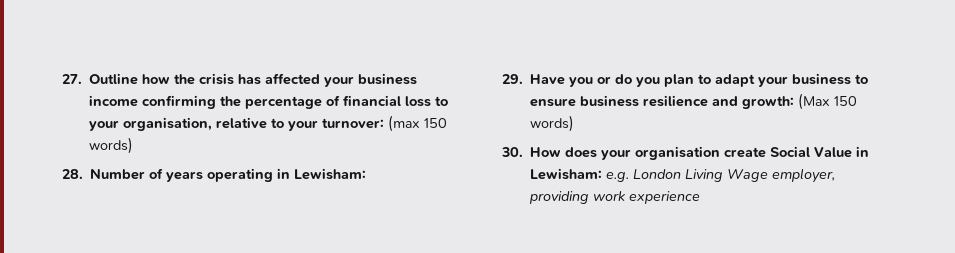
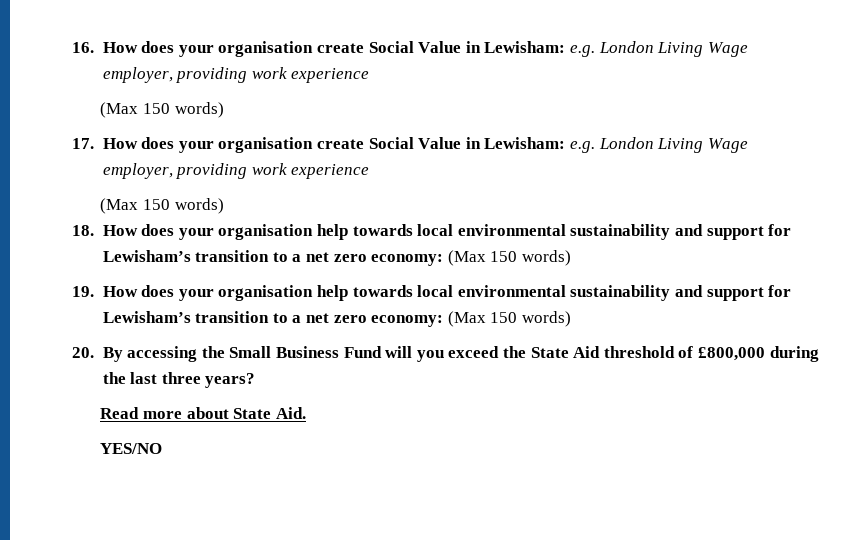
[61,73,417,87] [88,95,448,109] [88,115,447,132] [88,137,133,154] [61,168,366,182] [501,73,868,87] [529,93,857,110] [529,115,574,132] [500,147,523,157] 27. Outline how the crisis has affected your business income confirming the percentage of financial loss to your organisation, relative to your turnover: (max 150 words) // 28. Number of years operating in Lewisham: // 29. Have you or do you plan to adapt your business to ensure business resilience and growth: (Max 150 words) // 30. -> [72,41,748,57] [102,67,370,83] [100,102,224,118] [72,138,95,149] 16. How does your organisation create Social Value in Lewisham: e.g. London Living Wage employer, providing work experience // (Max 150 words) // 17.
(700, 197) none -> [100,198,224,214] [72,224,792,240] [102,250,572,266] [72,285,792,301] [102,311,572,327] [72,346,819,362] [102,372,256,388] [100,407,306,419] [100,443,163,454] // (Max 150 words) // 18. How does your organisation help towards local environmental sustainability and support for Lewisham’s transition to a net zero economy: (Max 150 words) // 19. How does your organisation help towards local environmental sustainability and support for Lewisham’s transition to a net zero economy: (Max 150 words) // 20. By accessing the Small Business Fund will you exceed the State Aid threshold of £800,000 during the last three years? // Read more about State Aid. // YES/NO

